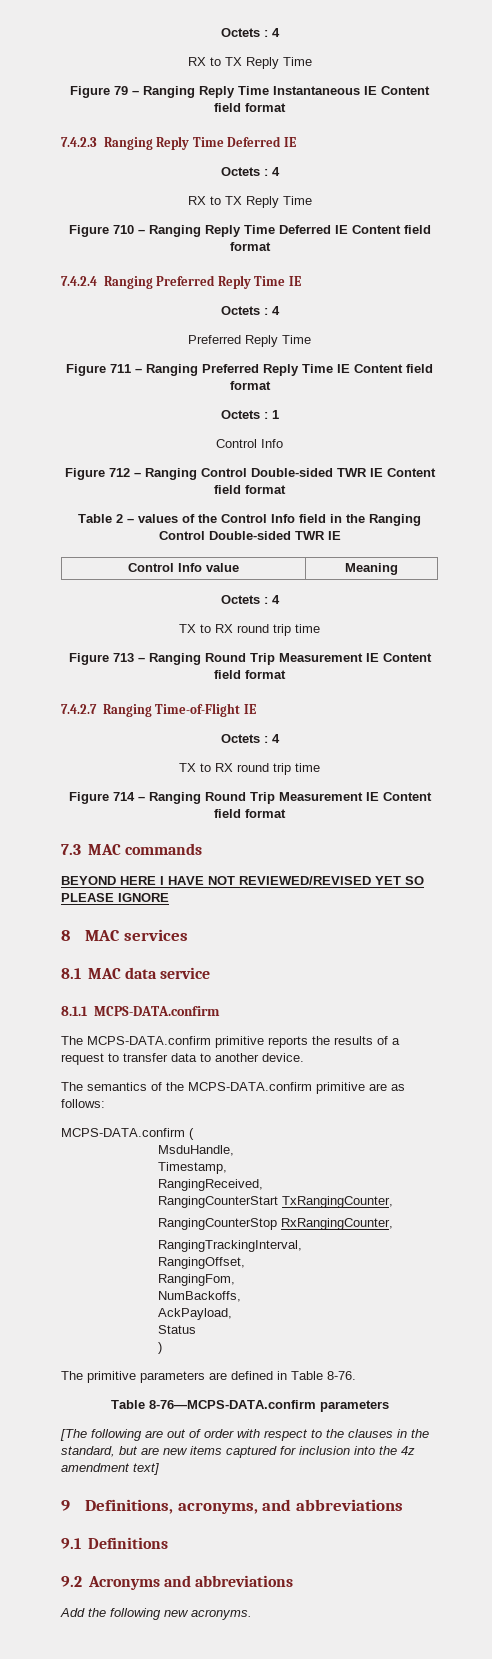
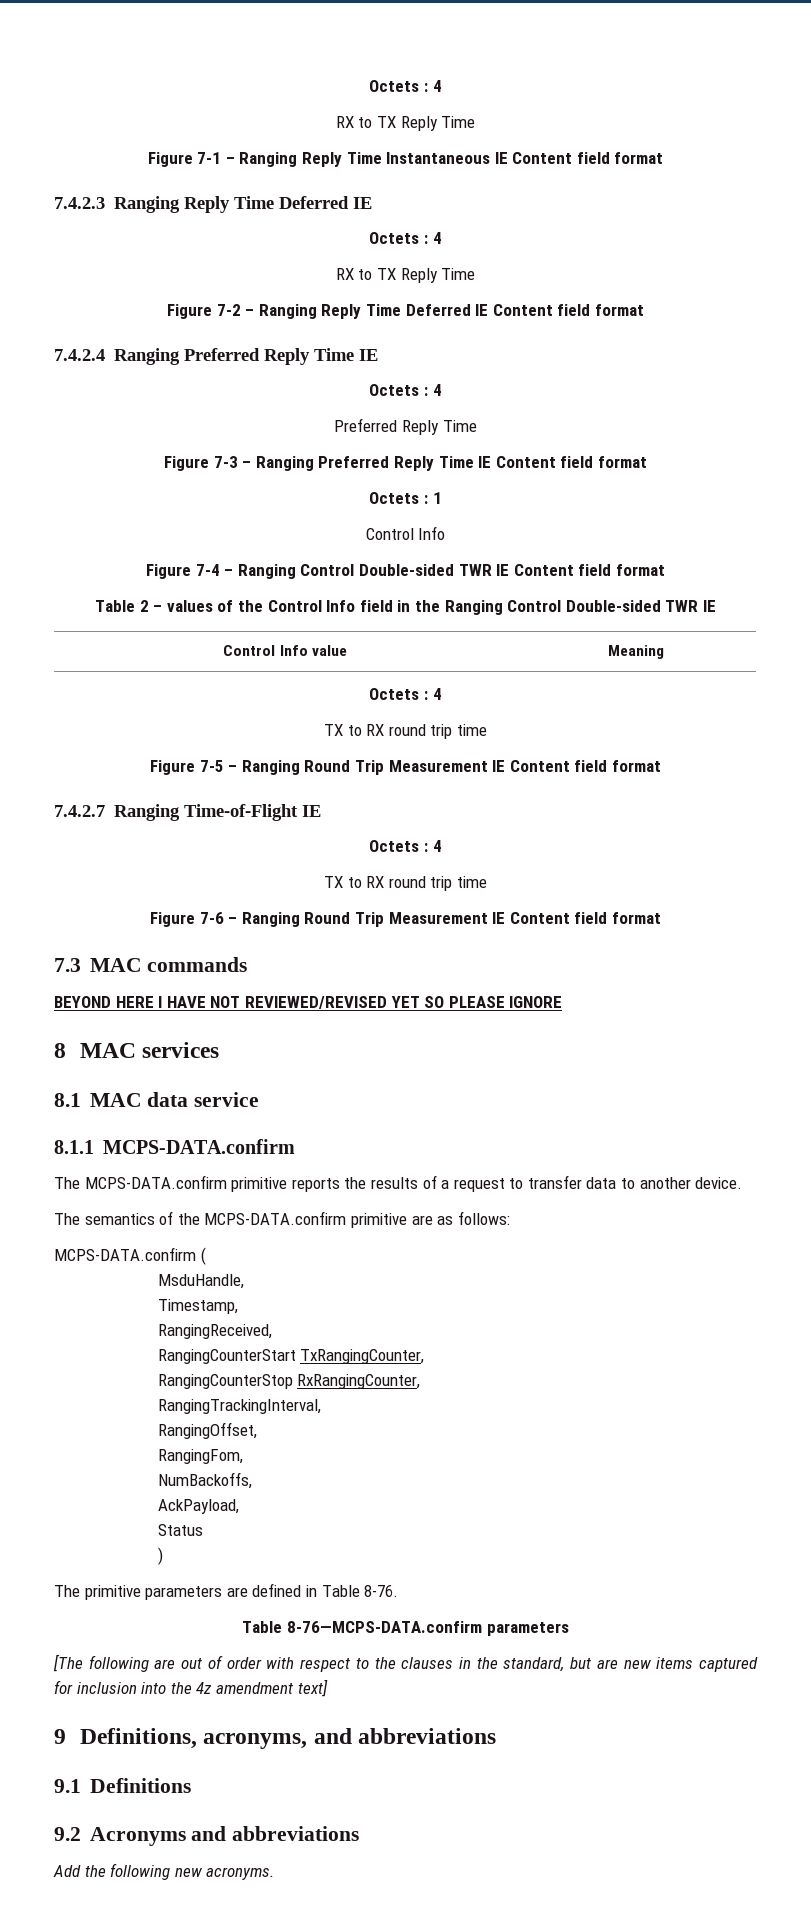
[220,28,280,37] [187,57,312,69] [70,86,128,98] Octets : 4 // RX to TX Reply Time // Figure 79 -> [369,80,442,92] [335,116,476,131] [147,152,222,167] Octets : 4 // RX to TX Reply Time // Figure 7-1
[112,225,134,234] 710 -> [216,304,241,316] 7-2
[110,364,131,373] 711 -> [213,456,238,468] 7-3
[108,468,130,477] 712 -> [195,564,220,576] 7-4
[112,653,134,662] 713 -> [199,760,224,772] 7-5
[112,792,135,801] 714 -> [199,912,224,924] 7-6

